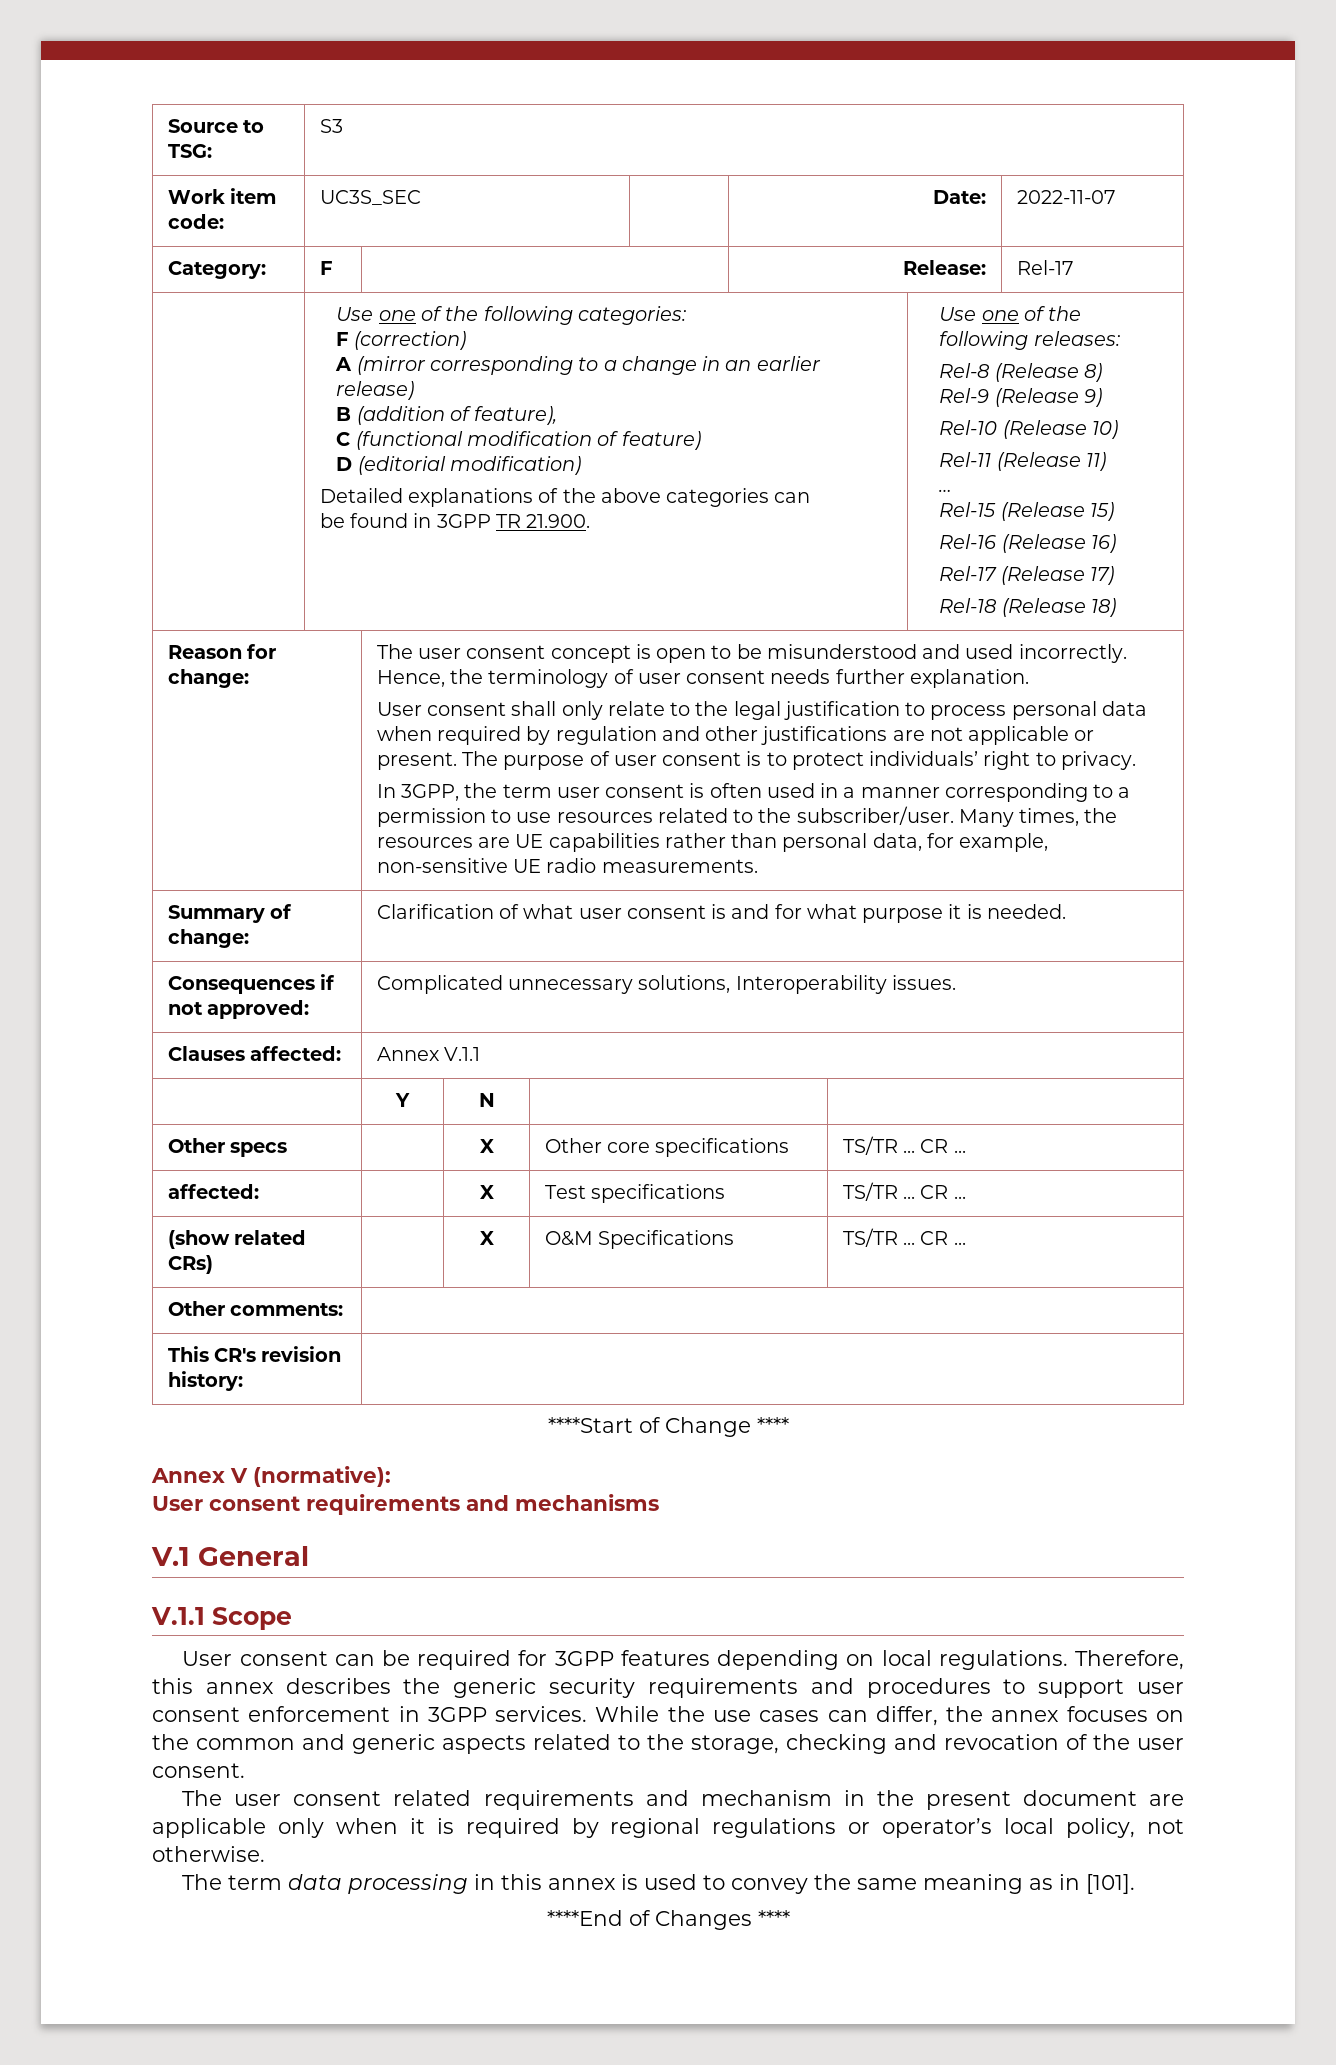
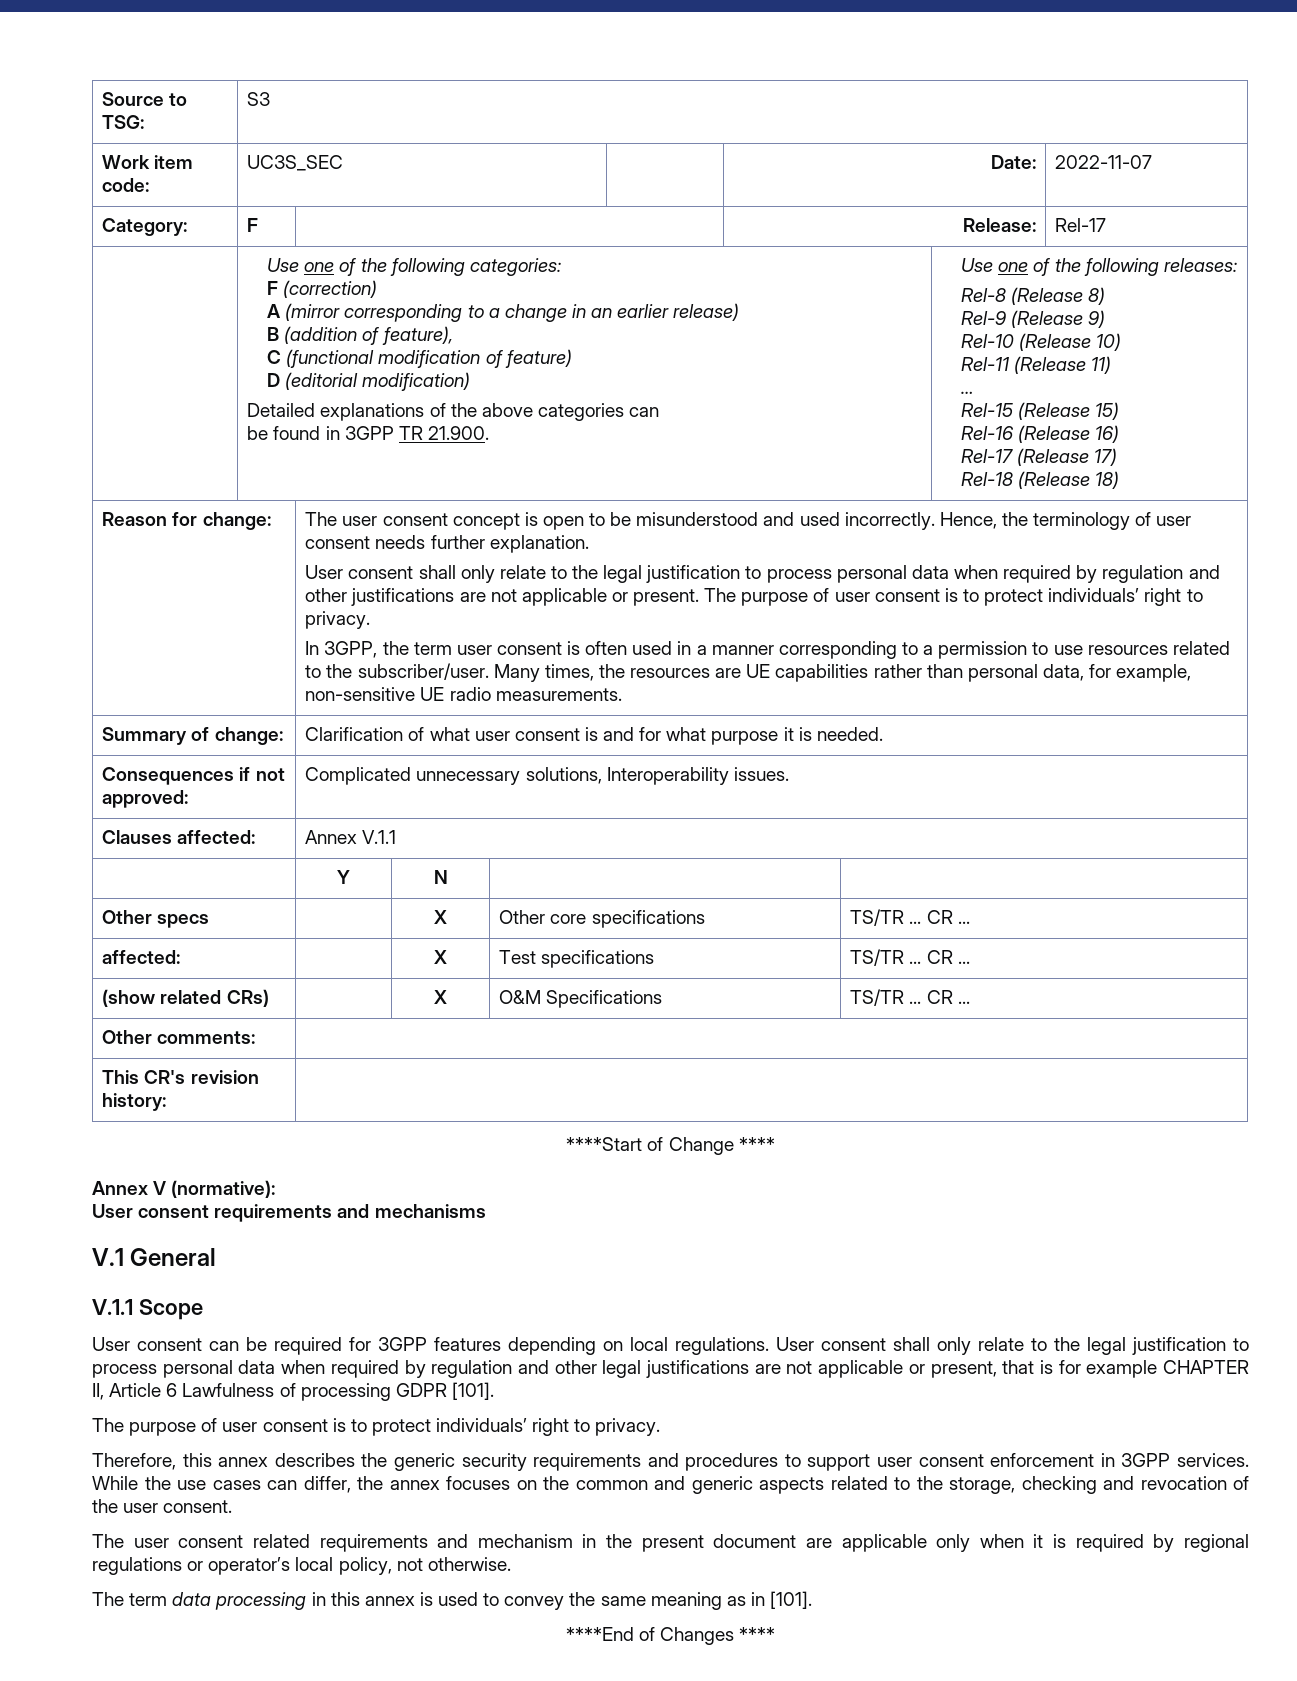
(1068, 1660) none -> [776,1337,1249,1355] [92,1360,1250,1378] [92,1382,494,1401] [92,1418,661,1436] User consent shall only relate to the legal justification to process personal data when required by regulation and other legal justifications are not applicable or present, that is for example CHAPTER II, Article 6 Lawfulness of processing GDPR [101]. // The purpose of user consent is to protect individuals’ right to privacy. //

